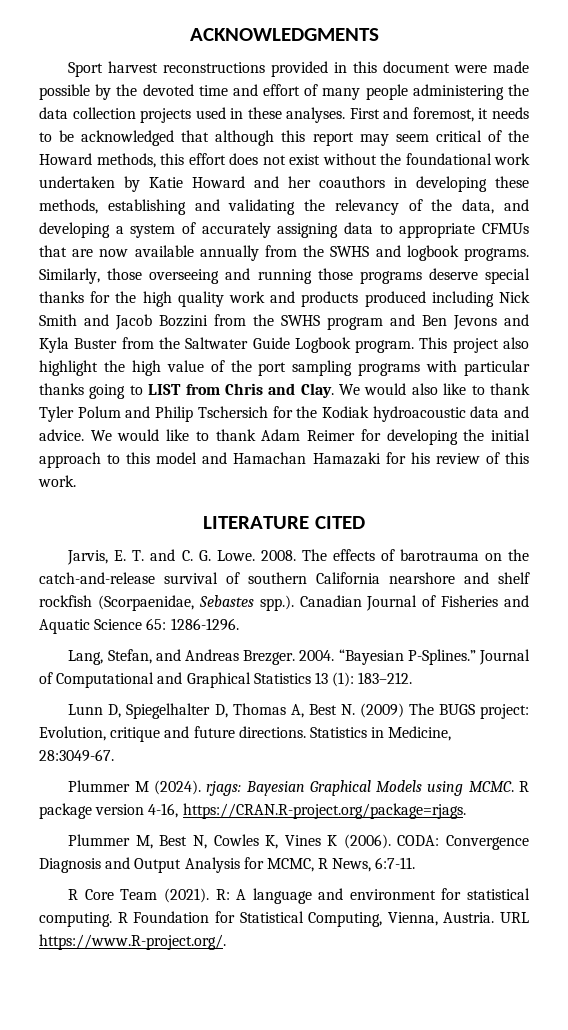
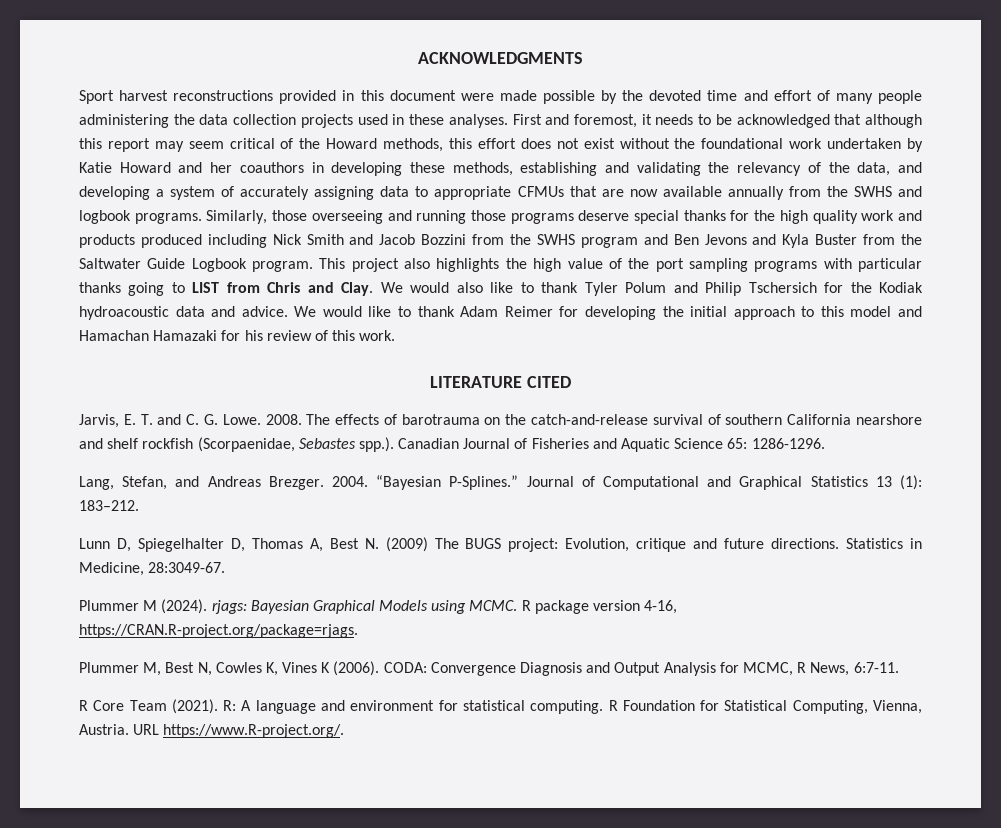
[39,360,98,376] highlight -> [436,258,500,272] highlights

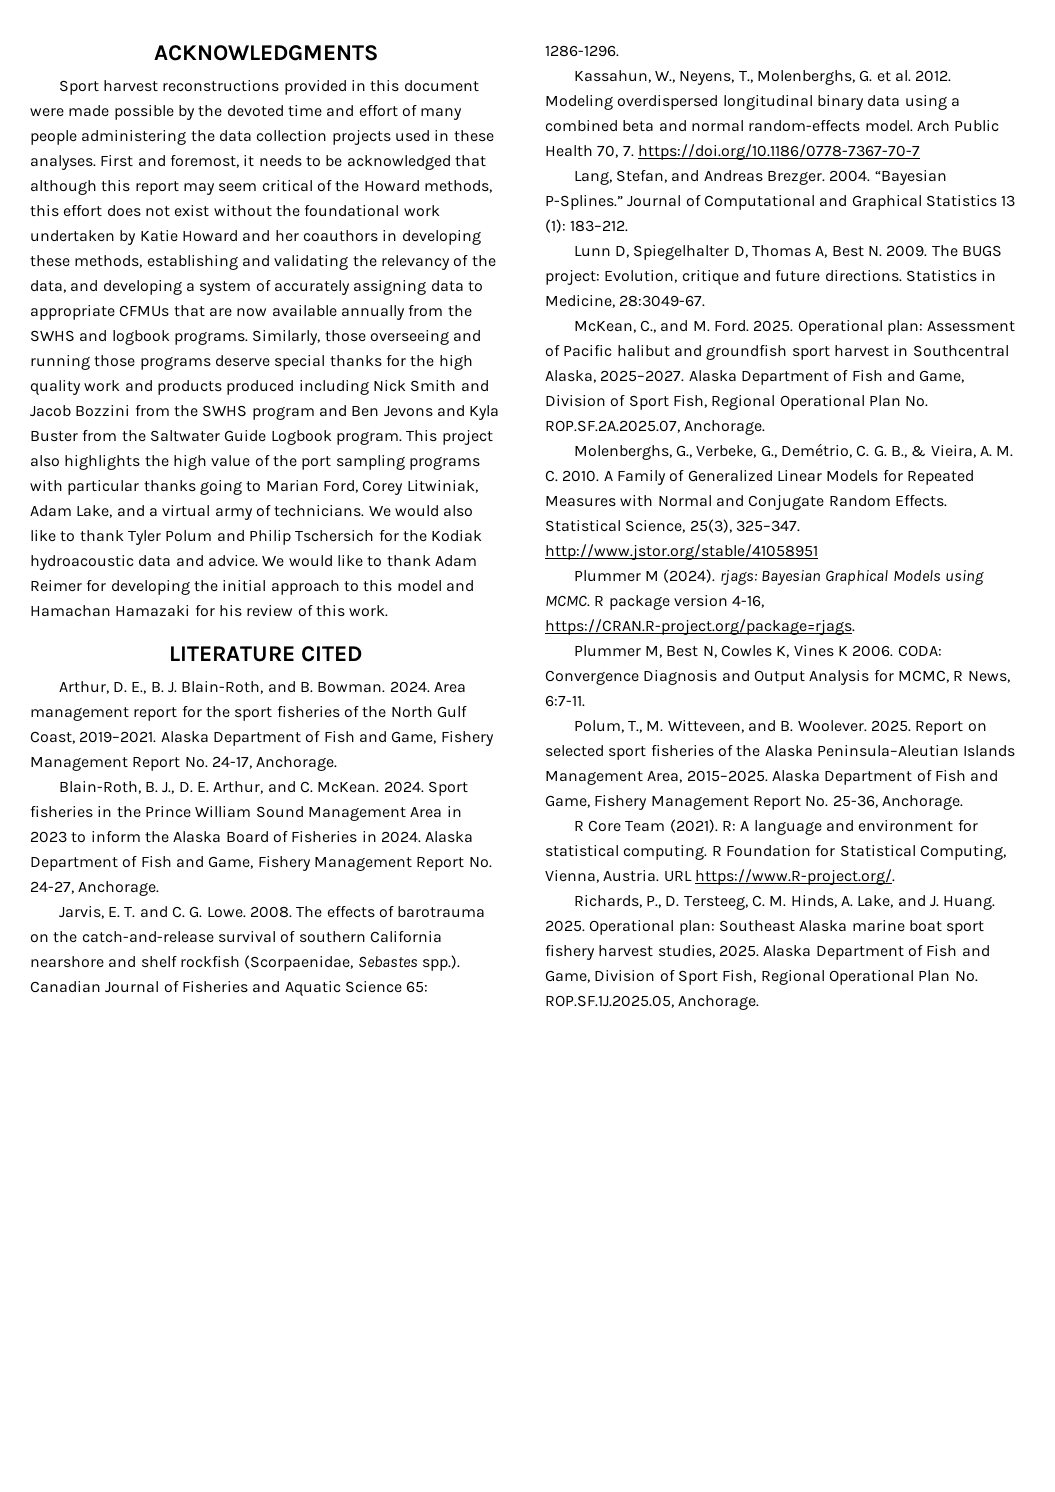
[192,282,374,296] LIST from Chris and Clay. -> [265,479,478,495] [30,504,365,520] Marian Ford, Corey Litwiniak, Adam Lake, and a virtual army of technicians.
(571, 382) none -> [58,680,467,694] [30,705,467,721] [30,730,494,746] [30,756,338,771] [58,780,469,796] [30,805,462,821] [30,830,474,843] [30,855,492,871] [30,881,160,896] // Arthur, D. E., B. J. Blain-Roth, and B. Bowman. 2024. Area management report for the sport fisheries of the North Gulf Coast, 2019–2021. Alaska Department of Fish and Game, Fishery Management Report No. 24-17, Anchorage. // Blain-Roth, B. J., D. E. Arthur, and C. McKean. 2024. Sport fisheries in the Prince William Sound Management Area in 2023 to inform the Alaska Board of Fisheries in 2024. Alaska Department of Fish and Game, Fishery Management Report No. 24-27, Anchorage.
(825, 443) none -> [573,70,952,85] [545,94,960,110] [545,119,1000,132] [545,144,920,160] // Kassahun, W., Neyens, T., Molenberghs, G. et al. 2012. Modeling overdispersed longitudinal binary data using a combined beta and normal random-effects model. Arch Public Health 70, 7. https://doi.org/10.1186/0778-7367-70-7
[385,537,428,552] (2009) -> [886,245,928,257] 2009.
(226, 567) none -> [573,319,1016,335] [545,344,1009,360] [545,369,965,385] [545,394,929,410] [545,420,766,435] [573,443,1014,460] [545,469,974,485] [545,494,947,510] [545,519,800,533] [545,544,818,560] // McKean, C., and M. Ford. 2025. Operational plan: Assessment of Pacific halibut and groundfish sport harvest in Southcentral Alaska, 2025–2027. Alaska Department of Fish and Game, Division of Sport Fish, Regional Operational Plan No. ROP.SF.2A.2025.07, Anchorage. // Molenberghs, G., Verbeke, G., Demétrio, C. G. B., & Vieira, A. M. C. 2010. A Family of Generalized Linear Models for Repeated Measures with Normal and Conjugate Random Effects. Statistical Science, 25(3), 325–347. http://www.jstor.org/stable/41058951
[333,661,380,676] (2006). -> [852,645,894,657] 2006.
(899, 667) none -> [573,719,987,735] [545,744,1016,760] [545,769,999,785] [545,794,963,810] // Polum, T., M. Witteveen, and B. Woolever. 2025. Report on selected sport fisheries of the Alaska Peninsula–Aleutian Islands Management Area, 2015–2025. Alaska Department of Fish and Game, Fishery Management Report No. 25-36, Anchorage.
(345, 731) none -> [573,894,996,910] [545,919,985,935] [545,944,990,960] [545,969,978,985] [545,995,760,1010] // Richards, P., D. Tersteeg, C. M. Hinds, A. Lake, and J. Huang. 2025. Operational plan: Southeast Alaska marine boat sport fishery harvest studies, 2025. Alaska Department of Fish and Game, Division of Sport Fish, Regional Operational Plan No. ROP.SF.1J.2025.05, Anchorage.

